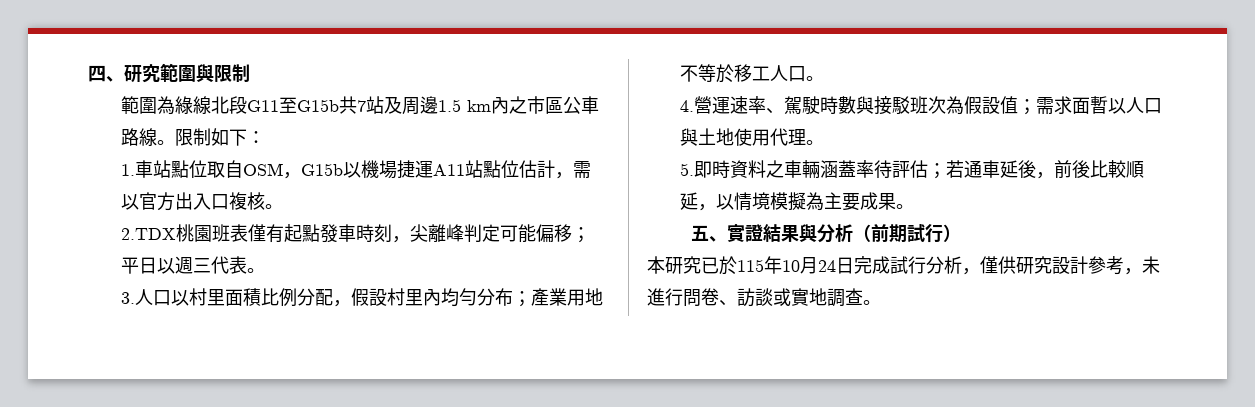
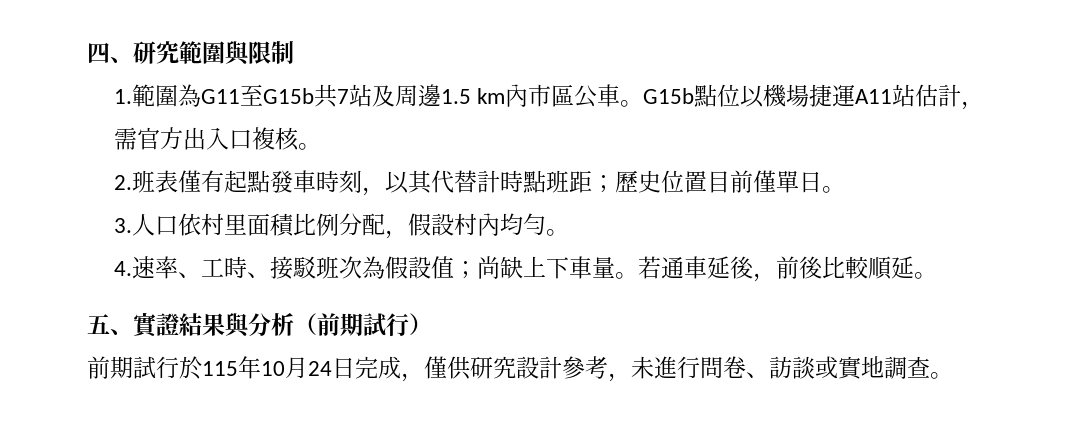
[121,96,248,115] 範圍為綠線北段 -> [114,84,202,107] 1.範圍為
[509,96,528,114] 之 -> (529, 95) none
[121,128,266,146] [121,160,344,179] 路線。限制如下： // 1.車站點位取自OSM，G15b -> [620,84,741,107] 。G15b點位
[483,160,520,178] 點位 -> (916, 95) none
[121,194,140,210] 以 -> (138, 138) none
[121,224,213,242] 2.TDX桃園 -> [114,175,133,190] 2.
[410,224,591,243] [121,256,248,274] 尖離峰判定可能偏移；平日以週三代表 -> [385,170,823,194] 以其代替計時點班距；歷史位置目前僅單日
[171,290,190,306] 以 -> [178,213,202,236] 依
[405,288,604,307] [680,64,825,83] [680,96,875,115] 里內均勻分布；產業用地不等於移工人口。 // 4.營運速率、駕駛時數與 -> [477,213,570,236] [114,256,271,279] 內均勻。 // 4.速率、工時、
[1036,96,1163,114] [680,128,825,146] [680,160,947,179] 需求面暫以人口與土地使用代理。 // 5.即時資料之車輛涵蓋率待評估； -> [477,256,639,279] 尚缺上下車量。
[698,192,897,211] ，以情境模擬為主要成果 -> (915, 267) none
[647,256,719,274] 本研究已 -> [87,356,179,379] 前期試行
[890,256,962,274] 試行分析 -> (401, 367) none

